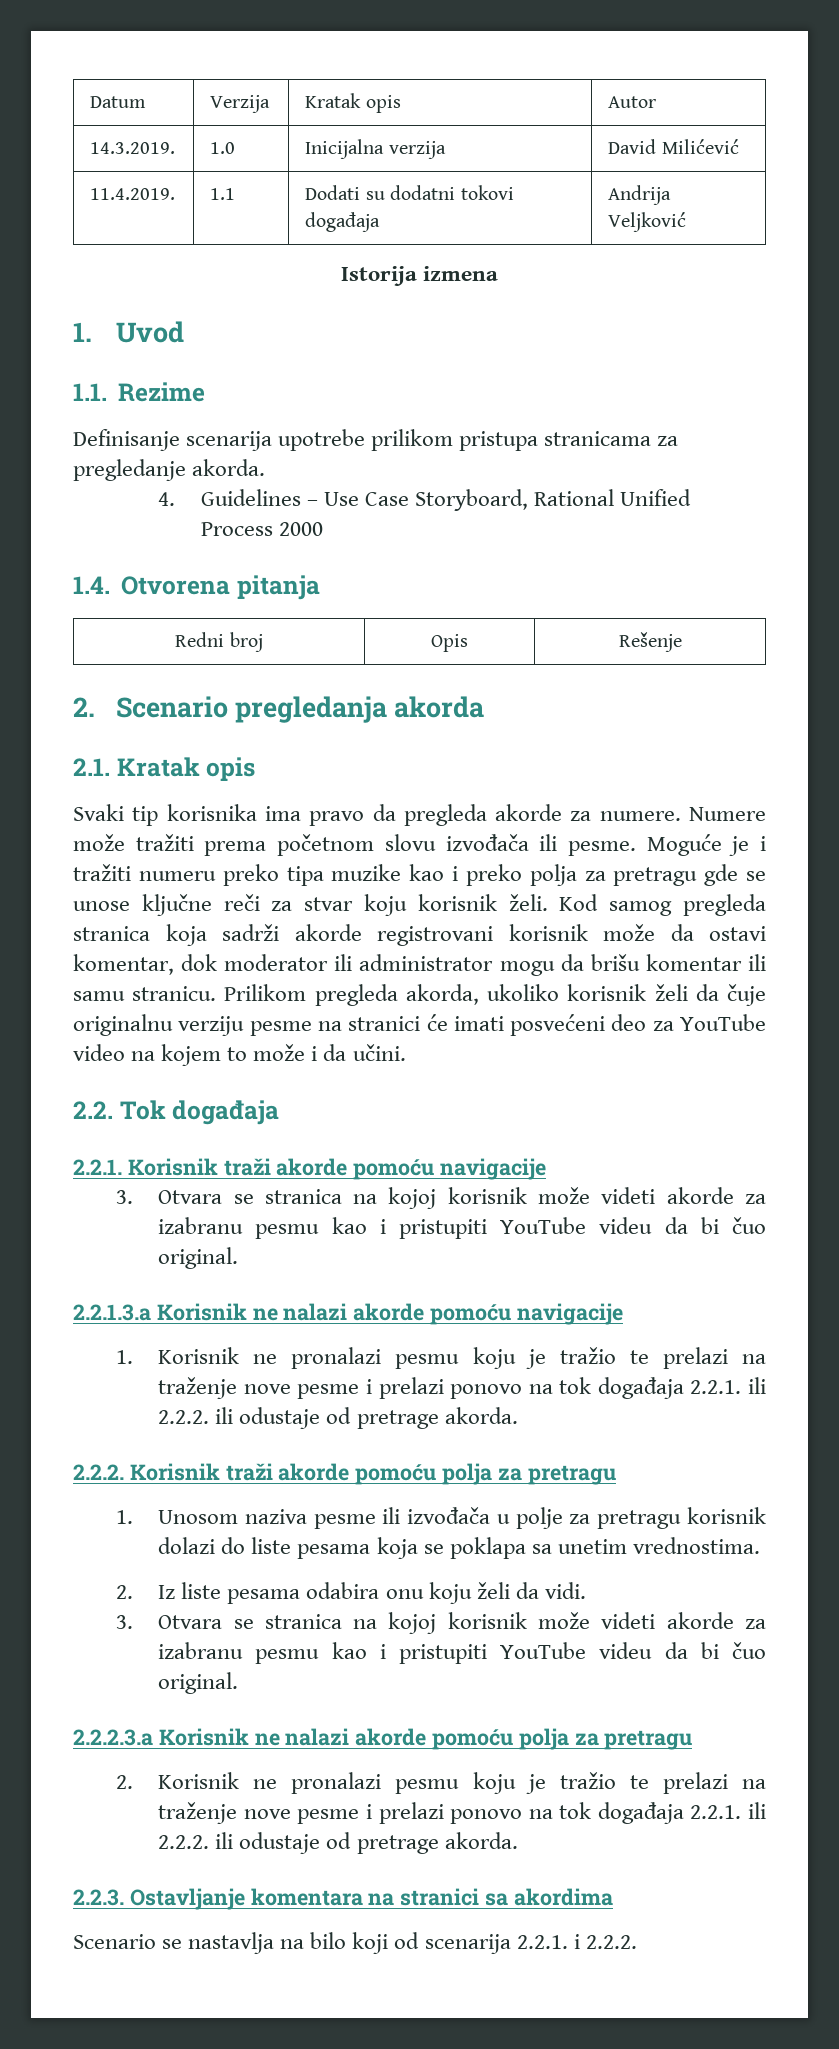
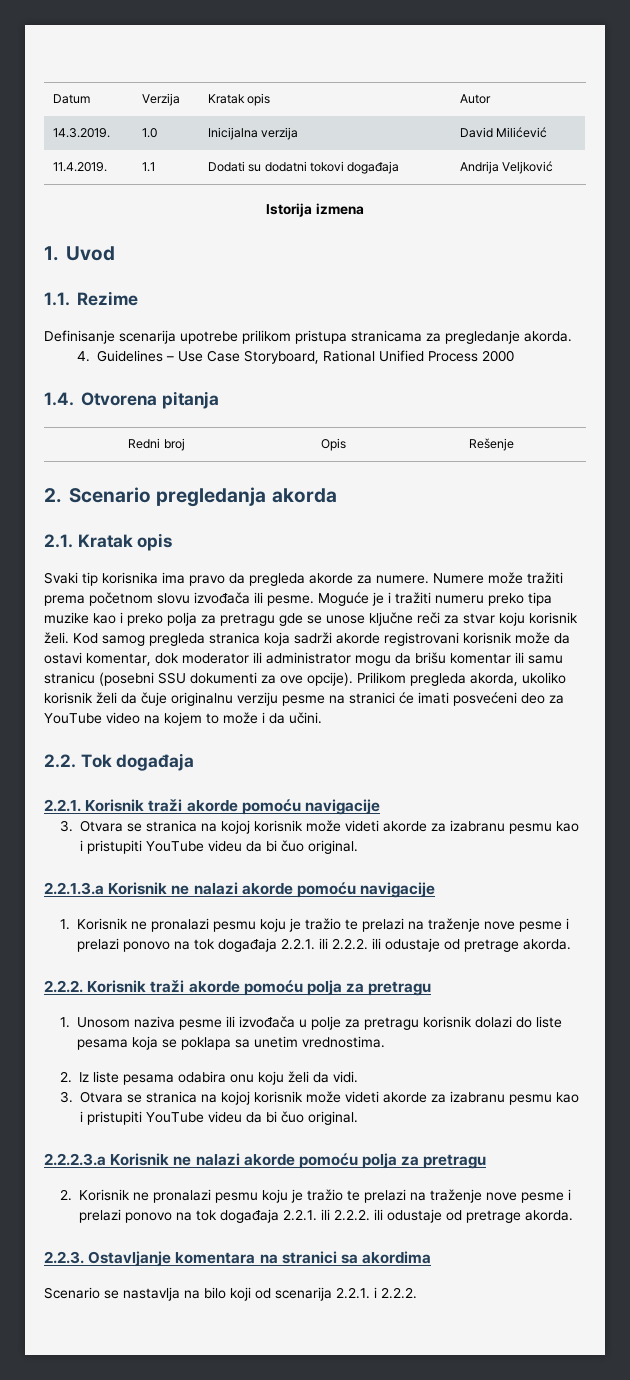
[132,986,217,1001] stranicu. -> [44,672,353,686] stranicu (posebni SSU dokumenti za ove opcije).

